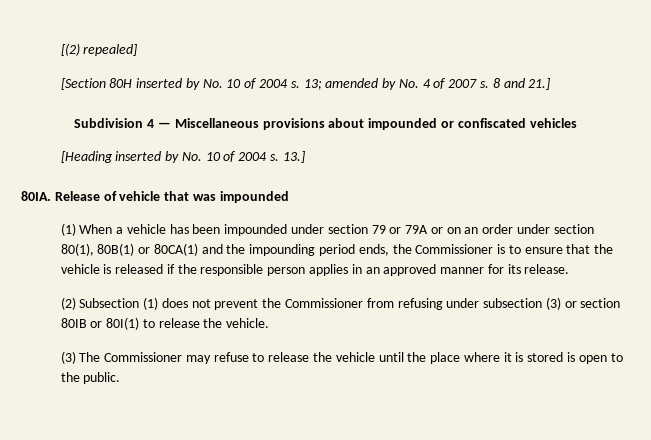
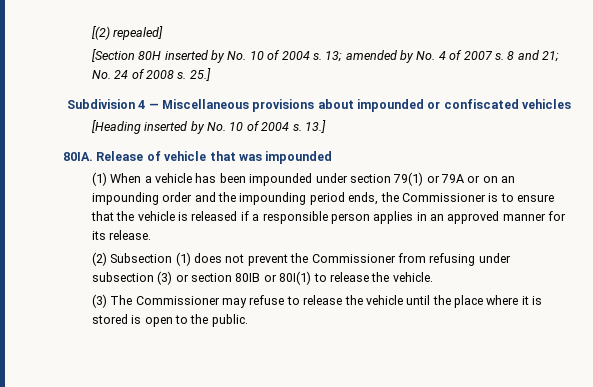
[528,78,551,90] 21.] -> [542,51,560,62] [91,68,211,81] 21; No. 24 of 2008 s. 25.]
[371,225,386,234] 79 -> [393,172,424,186] 79(1)
[482,224,594,234] [60,243,198,256] order under section 80(1), 80B(1) or 80CA(1) -> [91,192,193,205] impounding order
[177,264,197,274] the -> [252,214,260,221] a

